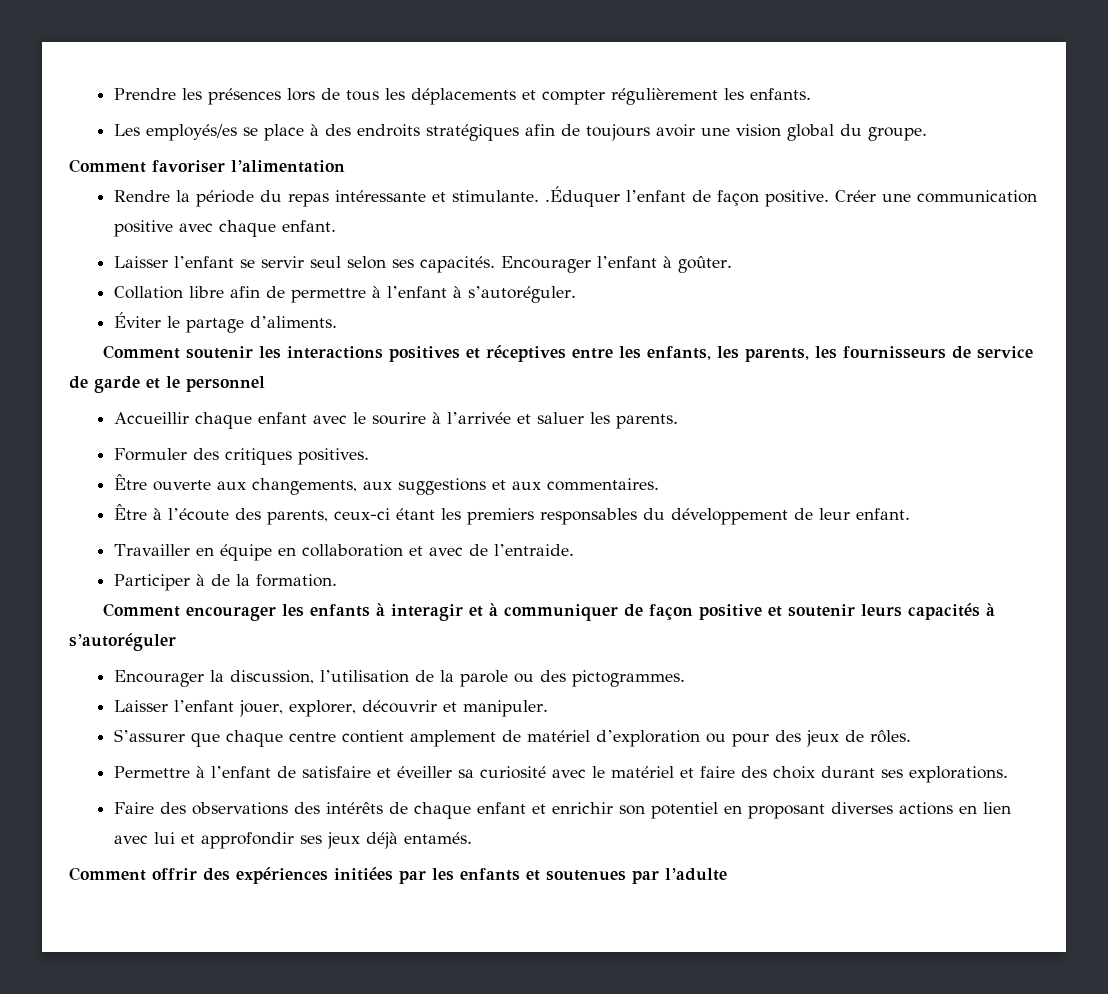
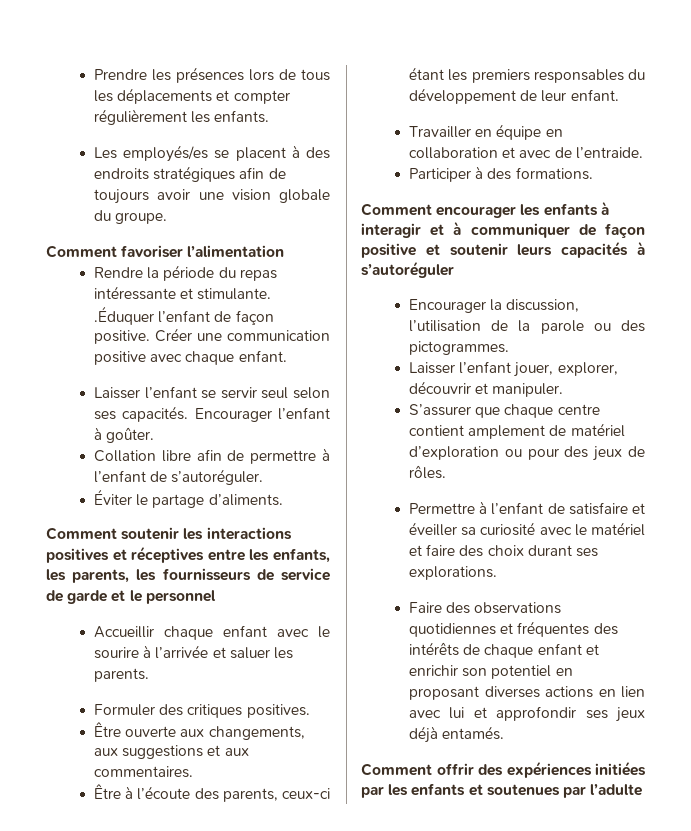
[263,124,304,141] place -> [235,147,286,161] placent
[786,124,834,141] global -> [279,189,330,203] globale
[452,286,462,298] à -> [150,471,168,482] de
[210,574,337,587] de la formation. -> [487,167,593,180] des formations.
(288, 808) none -> [409,621,590,637] quotidiennes et fréquentes

